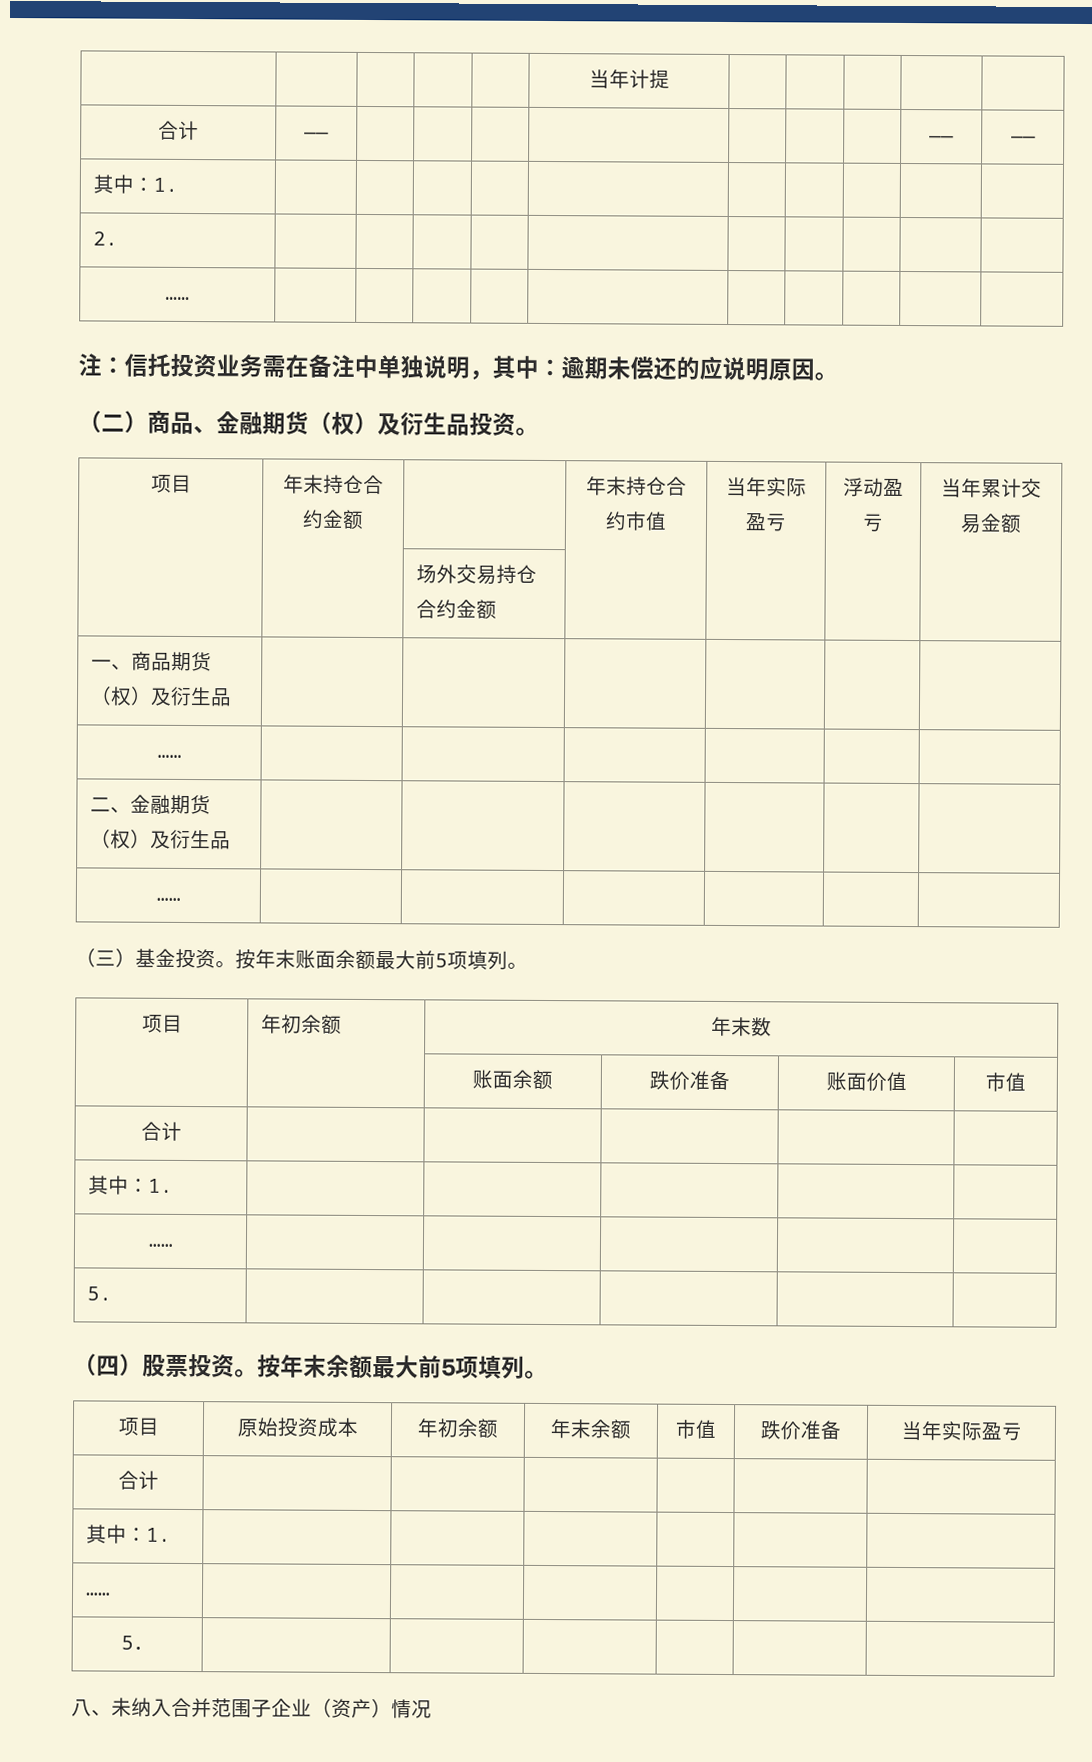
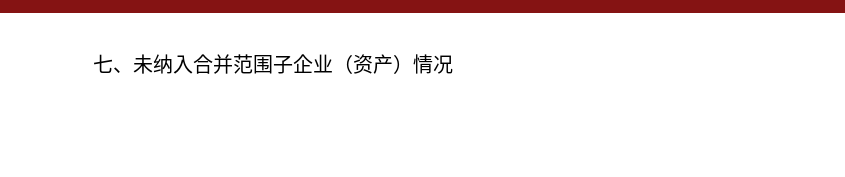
[588,69,670,89] [158,120,199,141] [304,131,329,139] [929,135,954,143] [1010,135,1036,143] [92,174,178,194] [92,231,118,246] [165,296,190,300] [78,353,838,381] [78,410,539,436] [150,474,192,494] [283,474,384,495] [302,509,364,529] [586,476,687,496] [605,511,667,531] [726,477,807,497] [745,513,787,532] [843,477,904,497] [862,513,884,532] [941,478,1042,498] [960,513,1022,534] [415,564,537,585] [415,599,497,619] [90,651,212,672] [89,686,232,707] [156,754,182,758] [89,794,211,815] [89,829,231,850] [155,897,181,901] [75,948,528,970] [141,1014,183,1033] [260,1014,342,1034] [711,1016,772,1037] [472,1069,553,1090] [649,1070,730,1091] [825,1071,907,1092] [985,1072,1026,1092] [140,1121,182,1141] [87,1175,173,1195] [147,1243,173,1247] [86,1286,112,1301] [73,1353,548,1380] [117,1417,159,1436] [236,1417,358,1437] [417,1418,498,1438] [550,1419,631,1439] [675,1419,716,1439] [760,1420,841,1440] [900,1420,1022,1441] [117,1470,159,1490] [85,1524,171,1544] [85,1592,111,1596] [120,1635,154,1650] [71,1699,92,1717] | | | | | 当年计提 | | | | | // 合计 | —— | | | | | | | | —— | —— // 其中：1. | | | | | | | | | | // 2. | | | | | | | | | | // …… | | | | | | | | | | // 注：信托投资业务需在备注中单独说明，其中：逾期未偿还的应说明原因。 // （二）商品、金融期货（权）及衍生品投资。 // 项目 | 年末持仓合约金额 | | 年末持仓合约市值 | 当年实际盈亏 | 浮动盈亏 | 当年累计交易金额 // | | 场外交易持仓合约金额 | | | | // 一、商品期货（权）及衍生品 | | | | | | // …… | | | | | | // 二、金融期货（权）及衍生品 | | | | | | // …… | | | | | | // （三）基金投资。按年末账面余额最大前5项填列。 // 项目 | 年初余额 | 年末数 // | | 账面余额 | 跌价准备 | 账面价值 | 市值 // 合计 | | | | | // 其中：1. | | | | | // …… | | | | | // 5. | | | | | // （四）股票投资。按年末余额最大前5项填列。 // 项目 | 原始投资成本 | 年初余额 | 年末余额 | 市值 | 跌价准备 | 当年实际盈亏 // 合计 | | | | | | // 其中：1. | | | | | | // …… | | | | | | // 5． | | | | | | // 八 -> [93,54,113,73] 七

